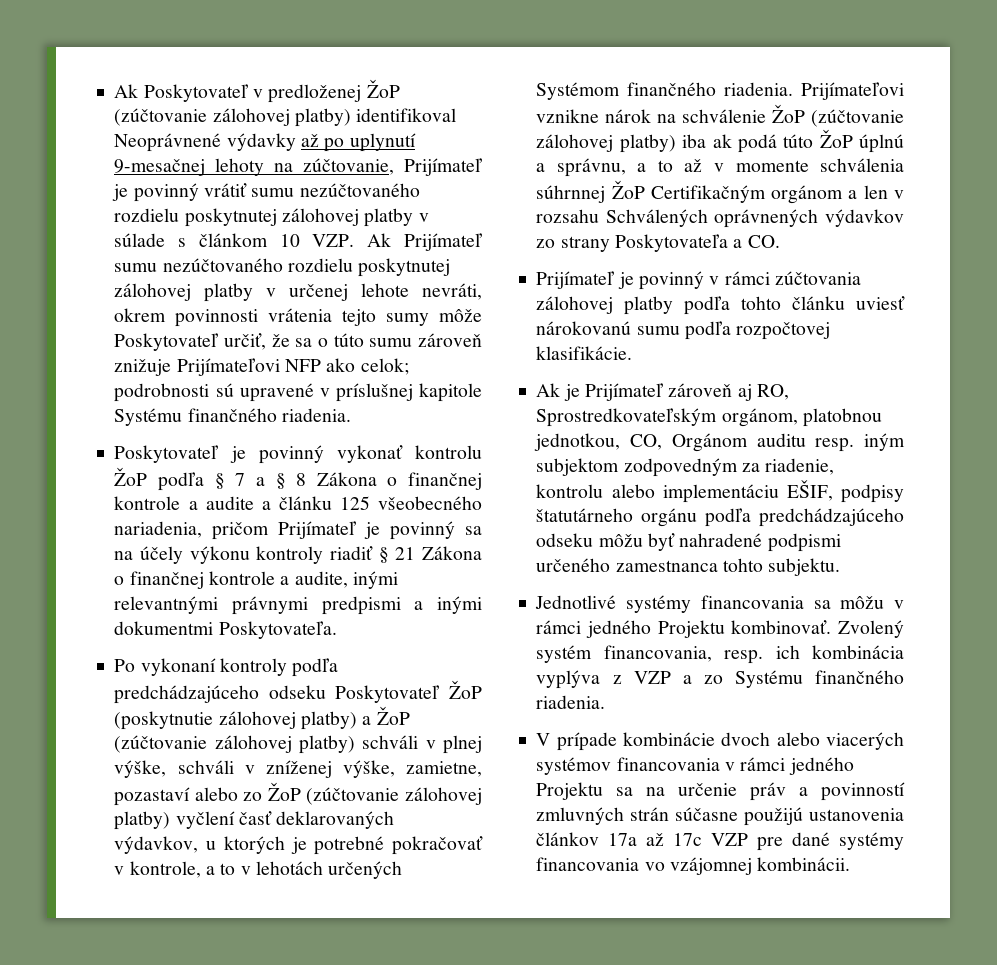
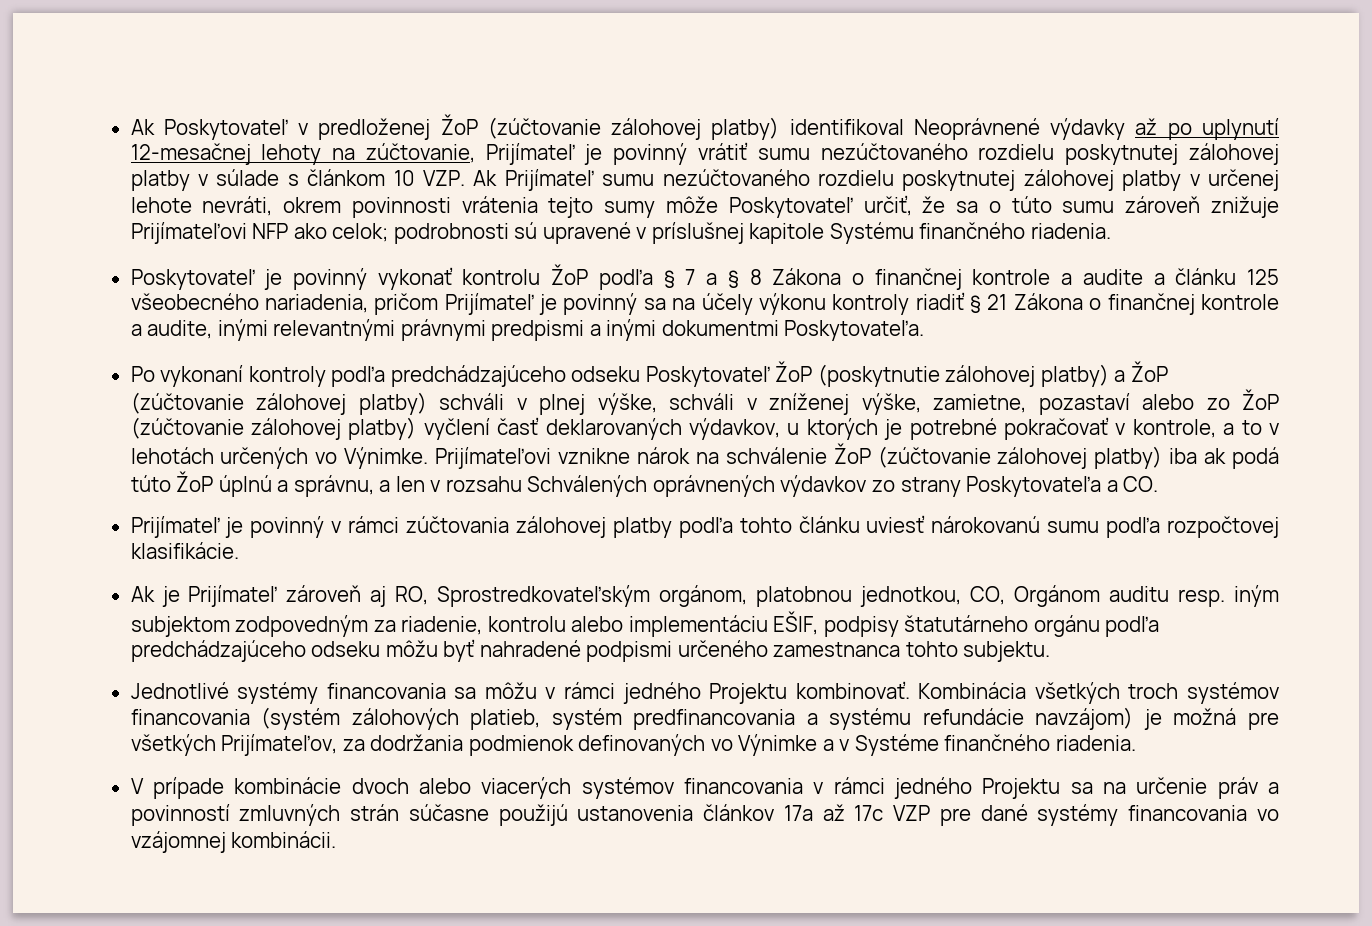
[114,159,206,176] 9-mesačnej -> [130,143,251,165] 12-mesačnej
[536,82,794,100] Systémom finančného riadenia. -> [315,447,429,469] vo Výnimke.
[657,158,904,172] [536,180,858,204] to až v momente schválenia súhrnnej ŽoP Certifikačným orgánom a -> (391, 486) none
[838,620,904,638] [536,645,904,664] [536,670,803,689] Zvolený systém financovania, resp. ich kombinácia vyplýva z VZP a zo Systému -> [918,682,1279,704] [130,707,1279,730] [130,734,939,756] Kombinácia všetkých troch systémov financovania (systém zálohových platieb, systém predfinancovania a systému refundácie navzájom) je možná pre všetkých Prijímateľov, za dodržania podmienok definovaných vo Výnimke a v Systéme

